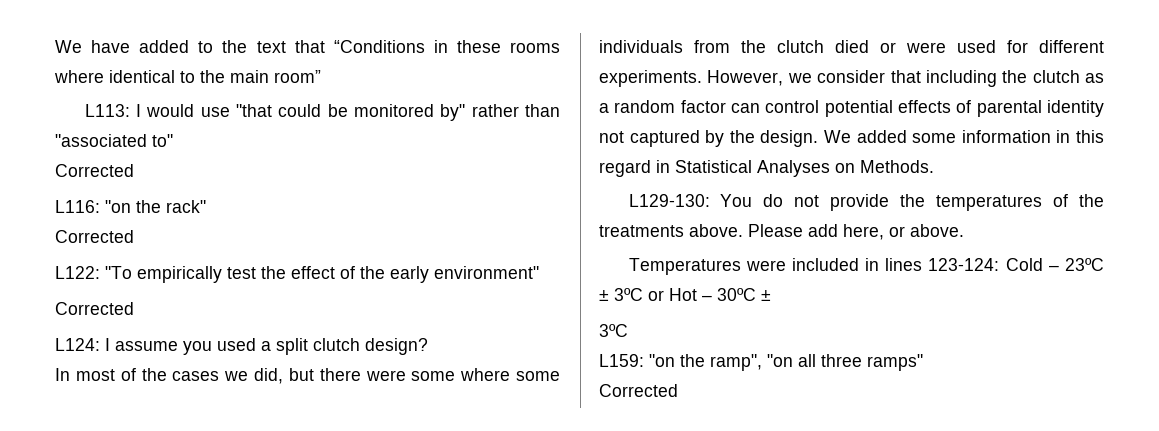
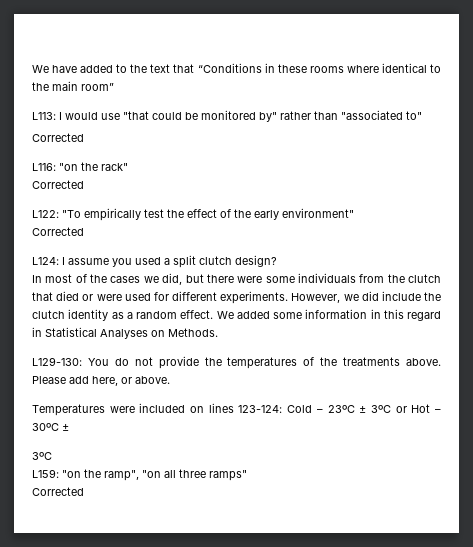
[460,368,560,381] where some -> (295, 279) none
(824, 46) none -> [32,292,53,301] that
[817,70,1080,87] consider that including the clutch -> [361,291,442,301] [32,309,109,321] did include the clutch identity
[680,100,1104,117] [599,130,819,147] factor can control potential effects of parental identity not captured by the design. -> [180,310,214,319] effect.
[865,258,880,271] in -> [190,406,205,413] on

